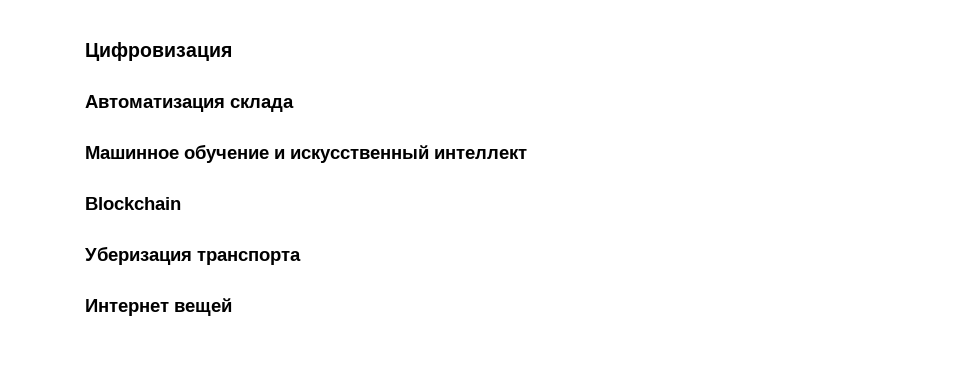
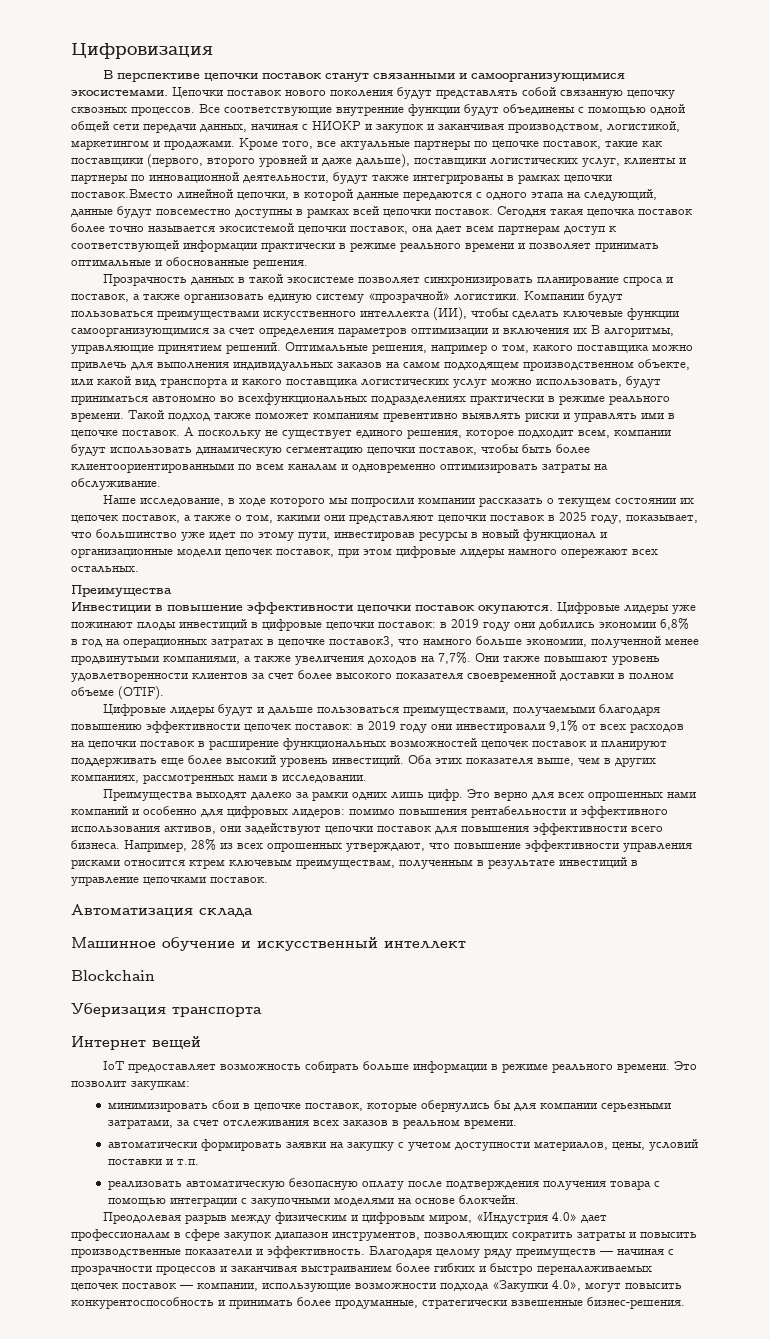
(232, 51) none -> [103,70,626,82] [71,87,675,99] [71,104,685,116] [71,121,680,133] [71,138,662,150] [71,154,686,168] [71,172,612,184] [71,189,657,201] [71,206,692,218] [71,223,616,235] [71,240,659,252] [71,257,308,269] [103,274,674,286] [71,291,623,303] [71,307,679,321] [71,325,674,337] [71,342,693,354] [71,359,690,371] [71,376,661,388] [71,393,670,405] [71,410,675,422] [71,427,671,439] [71,444,590,456] [71,463,608,473] [71,478,161,490] [103,495,695,507] [71,512,698,524] [71,529,607,541] [71,546,658,558] [71,566,139,573] [71,585,172,597] [71,602,696,614] [71,618,689,631] [71,636,699,648] [71,652,660,665] [71,670,674,682] [71,686,164,700] [103,704,661,716] [71,720,684,733] [71,738,667,750] [71,755,656,767] [71,774,367,784] [103,789,697,801] [71,806,668,818] [71,823,663,835] [71,839,692,852] [71,857,638,869] [71,876,268,886] // В перспективе цепочки поставок станут связанными и самоорганизующимися экосистемами. Цепочки поставок нового поколения будут представлять собой связанную цепочку сквозных процессов. Все соответствующие внутренние функции будут объединены с помощью одной общей сети передачи данных, начиная с НИОКР и закупок и заканчивая производством, логистикой, маркетингом и продажами. Кроме того, все актуальные партнеры по цепочке поставок, такие как поставщики (первого, второго уровней и даже дальше), поставщики логистических услуг, клиенты и партнеры по инновационной деятельности, будут также интегрированы в рамках цепочки поставок.Вместо линейной цепочки, в которой данные передаются с одного этапа на следующий, данные будут повсеместно доступны в рамках всей цепочки поставок. Сегодня такая цепочка поставок более точно называется экосистемой цепочки поставок, она дает всем партнерам доступ к соответствующей информации практически в режиме реального времени и позволяет принимать оптимальные и обоснованные решения. // Прозрачность данных в такой экосистеме позволяет синхронизировать планирование спроса и поставок, а также организовать единую систему «прозрачной» логистики. Компании будут пользоваться преимуществами искусственного интеллекта (ИИ), чтобы сделать ключевые функции самоорганизующимися за счет определения параметров оптимизации и включения их В алгоритмы, управляющие принятием решений. Оптимальные решения, например о том, какого поставщика можно привлечь для выполнения индивидуальных заказов на самом подходящем производственном объекте, или какой вид транспорта и какого поставщика логистических услуг можно использовать, будут приниматься автономно во всехфункциональных подразделениях практически в режиме реального времени. Такой подход также поможет компаниям превентивно выявлять риски и управлять ими в цепочке поставок. А поскольку не существует единого решения, которое подходит всем, компании будут использовать динамическую сегментацию цепочки поставок, чтобы быть более клиентоориентированными по всем каналам и одновременно оптимизировать затраты на обслуживание. // Наше исследование, в ходе которого мы попросили компании рассказать о текущем состоянии их цепочек поставок, а также о том, какими они представляют цепочки поставок в 2025 году, показывает, что большинство уже идет по этому пути, инвестировав ресурсы в новый функционал и организационные модели цепочек поставок, при этом цифровые лидеры намного опережают всех остальных. // Преимущества // Инвестиции в повышение эффективности цепочки поставок окупаются. Цифровые лидеры уже пожинают плоды инвестиций в цифровые цепочки поставок: в 2019 году они добились экономии 6,8% в год на операционных затратах в цепочке поставок3, что намного больше экономии, полученной менее продвинутыми компаниями, а также увеличения доходов на 7,7%. Они также повышают уровень удовлетворенности клиентов за счет более высокого показателя своевременной доставки в полном объеме (OTIF). // Цифровые лидеры будут и дальше пользоваться преимуществами, получаемыми благодаря повышению эффективности цепочек поставок: в 2019 году они инвестировали 9,1% от всех расходов на цепочки поставок в расширение функциональных возможностей цепочек поставок и планируют поддерживать еще более высокий уровень инвестиций. Оба этих показателя выше, чем в других компаниях, рассмотренных нами в исследовании. // Преимущества выходят далеко за рамки одних лишь цифр. Это верно для всех опрошенных нами компаний и особенно для цифровых лидеров: помимо повышения рентабельности и эффективного использования активов, они задействуют цепочки поставок для повышения эффективности всего бизнеса. Например, 28% из всех опрошенных утверждают, что повышение эффективности управления рисками относится ктрем ключевым преимуществам, полученным в результате инвестиций в управление цепочками поставок.
(232, 307) none -> [103,1061,698,1073] [71,1080,190,1090] [107,1100,671,1112] [107,1119,517,1129] [107,1139,698,1151] [107,1159,199,1165] [107,1178,660,1190] [107,1195,519,1207] [103,1212,608,1224] [71,1229,697,1241] [71,1246,674,1258] [71,1263,652,1275] [71,1280,682,1292] [71,1297,685,1309] // IoT предоставляет возможность собирать больше информации в режиме реального времени. Это позволит закупкам: // минимизировать сбои в цепочке поставок, которые обернулись бы для компании серьезными затратами, за счет отслеживания всех заказов в реальном времени. // автоматически формировать заявки на закупку с учетом доступности материалов, цены, условий поставки и т.п. // реализовать автоматическую безопасную оплату после подтверждения получения товара с помощью интеграции с закупочными моделями на основе блокчейн. // Преодолевая разрыв между физическим и цифровым миром, «Индустрия 4.0» дает профессионалам в сфере закупок диапазон инструментов, позволяющих сократить затраты и повысить производственные показатели и эффективность. Благодаря целому ряду преимуществ — начиная с прозрачности процессов и заканчивая выстраиванием более гибких и быстро переналаживаемых цепочек поставок — компании, использующие возможности подхода «Закупки 4.0», могут повысить конкурентоспособность и принимать более продуманные, стратегически взвешенные бизнес-решения.

